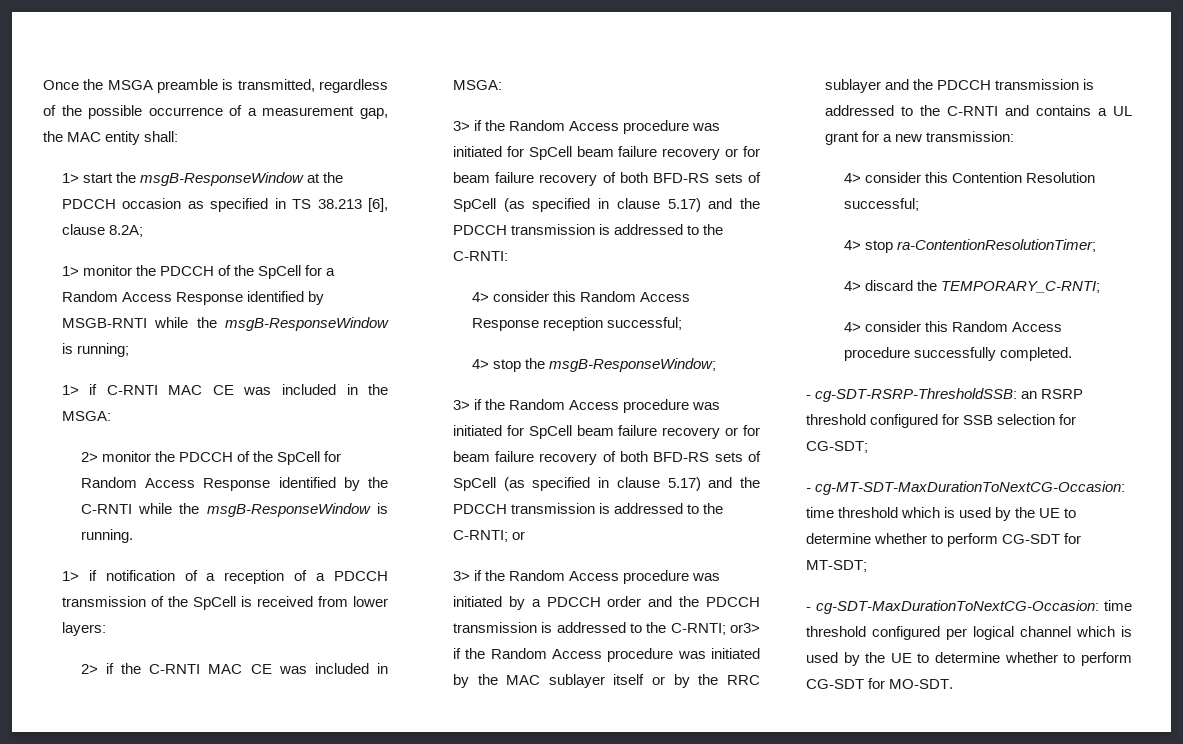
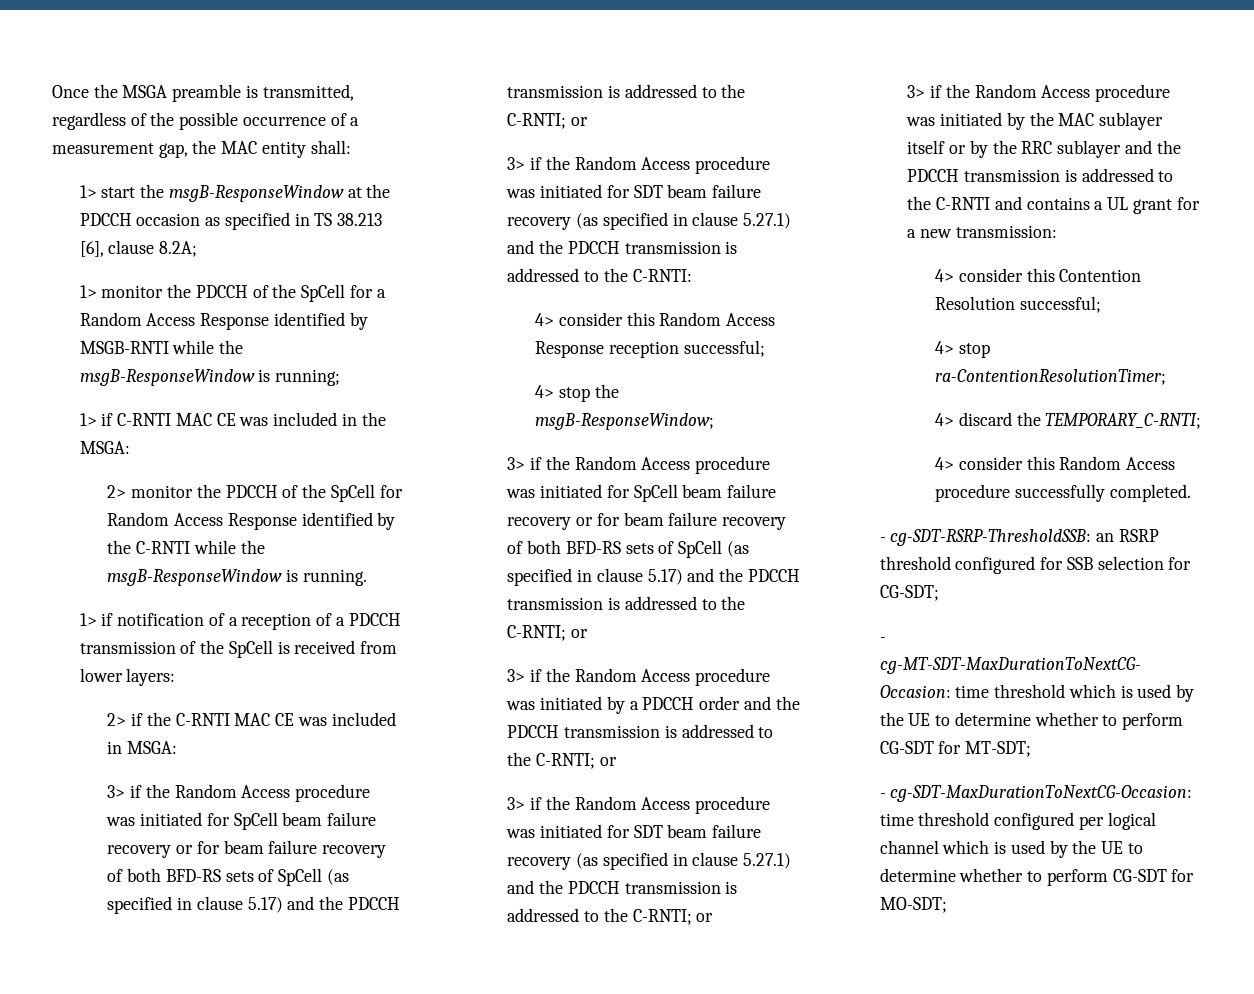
(724, 229) none -> [507,113,589,129] [507,156,771,174] [506,184,762,198] [507,212,792,230] [507,240,738,254] [507,268,628,282] C-RNTI; or // 3> if the Random Access procedure was initiated for SDT beam failure recovery (as specified in clause 5.27.1) and the PDCCH transmission is addressed to the
[730,623,760,633] or3> -> [599,757,617,766] [507,796,771,814] [506,824,762,838] [507,852,792,870] [507,880,738,894] [507,908,714,925] [907,85,926,98] or // 3> if the Random Access procedure was initiated for SDT beam failure recovery (as specified in clause 5.27.1) and the PDCCH transmission is addressed to the C-RNTI; or // 3>
[889,679,954,689] MO-SDT. -> [879,897,947,913] MO-SDT;

